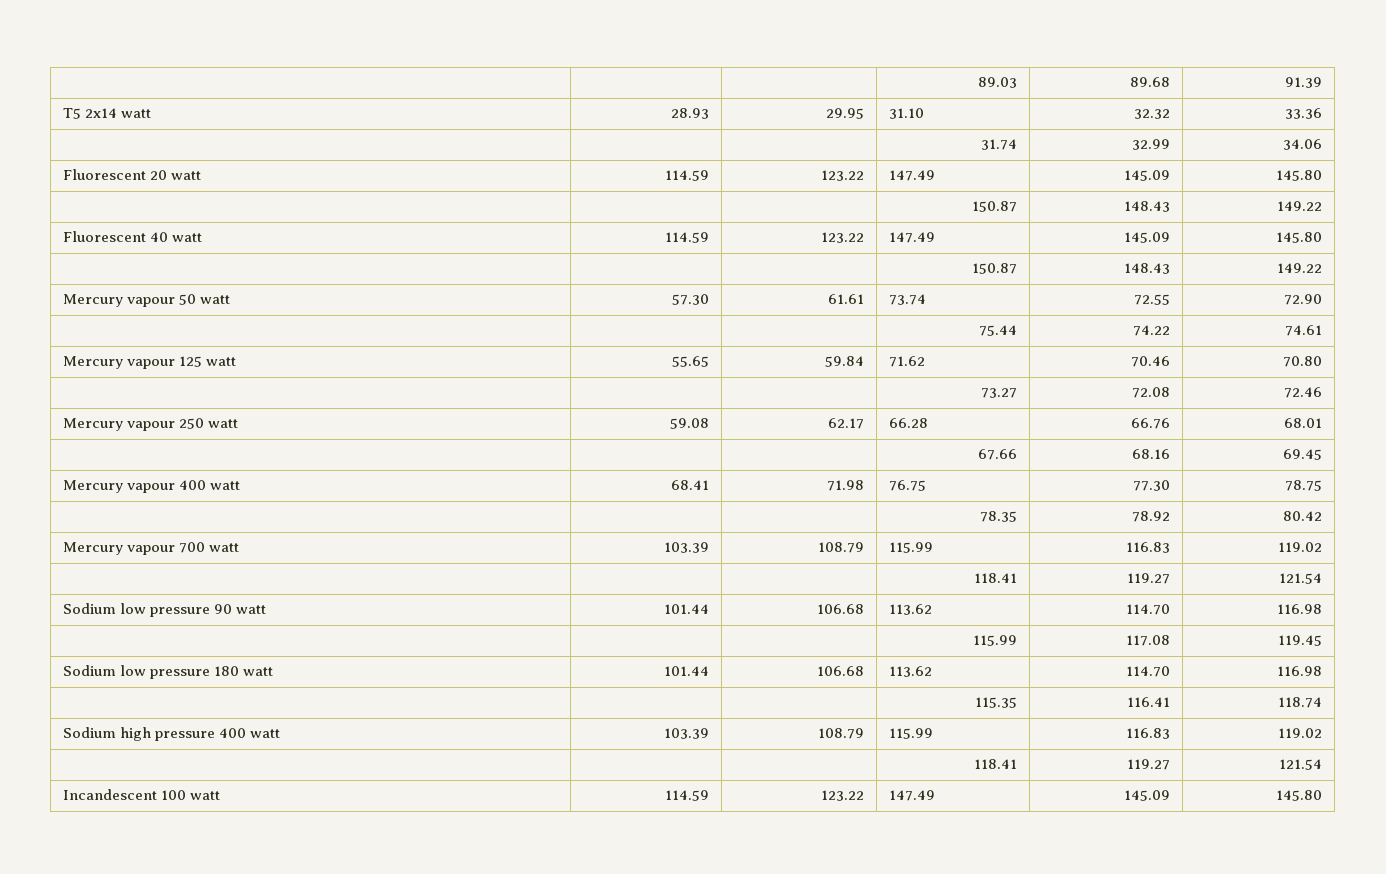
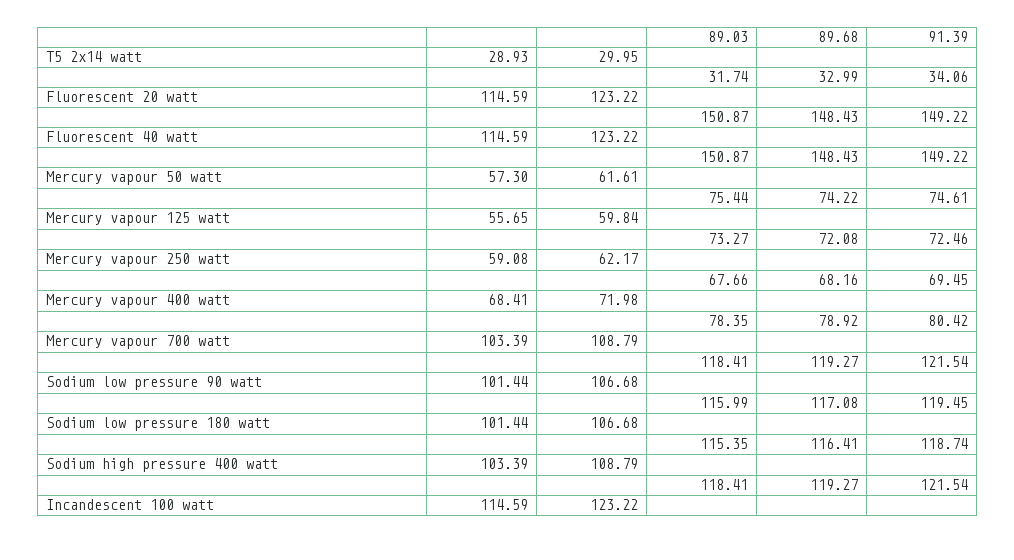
[889,108,925,119] [1133,109,1170,119] [1284,108,1322,119] 31.10 | 32.32 | 33.36 -> (639, 56) | |
[889,170,936,181] [1123,170,1170,181] [1275,170,1322,181] 147.49 | 145.09 | 145.80 -> (639, 96) | |
[889,232,936,243] [1123,232,1170,243] [1275,232,1322,243] 147.49 | 145.09 | 145.80 -> (639, 136) | |
[889,294,927,305] [1133,294,1170,305] [1283,294,1322,305] 73.74 | 72.55 | 72.90 -> (639, 176) | |
[889,356,926,367] [1130,356,1170,367] [1282,356,1322,367] 71.62 | 70.46 | 70.80 -> (639, 217) | |
[889,418,929,428] [1130,418,1170,429] [1283,418,1322,428] 66.28 | 66.76 | 68.01 -> (639, 258) | |
[889,480,927,491] [1132,480,1170,491] [1284,480,1322,491] 76.75 | 77.30 | 78.75 -> (639, 299) | |
[889,542,934,553] [1125,542,1170,553] [1277,542,1322,552] 115.99 | 116.83 | 119.02 -> (639, 340) | |
[889,604,933,615] [1125,604,1170,615] [1276,604,1322,614] 113.62 | 114.70 | 116.98 -> (639, 381) | |
[889,666,933,677] [1125,666,1170,677] [1276,666,1322,676] 113.62 | 114.70 | 116.98 -> (639, 422) | |
[889,728,934,739] [1125,728,1170,739] [1277,728,1322,738] 115.99 | 116.83 | 119.02 -> (639, 463) | |
[889,790,936,801] [1123,790,1170,801] [1275,790,1322,801] 147.49 | 145.09 | 145.80 -> (639, 504) | |

